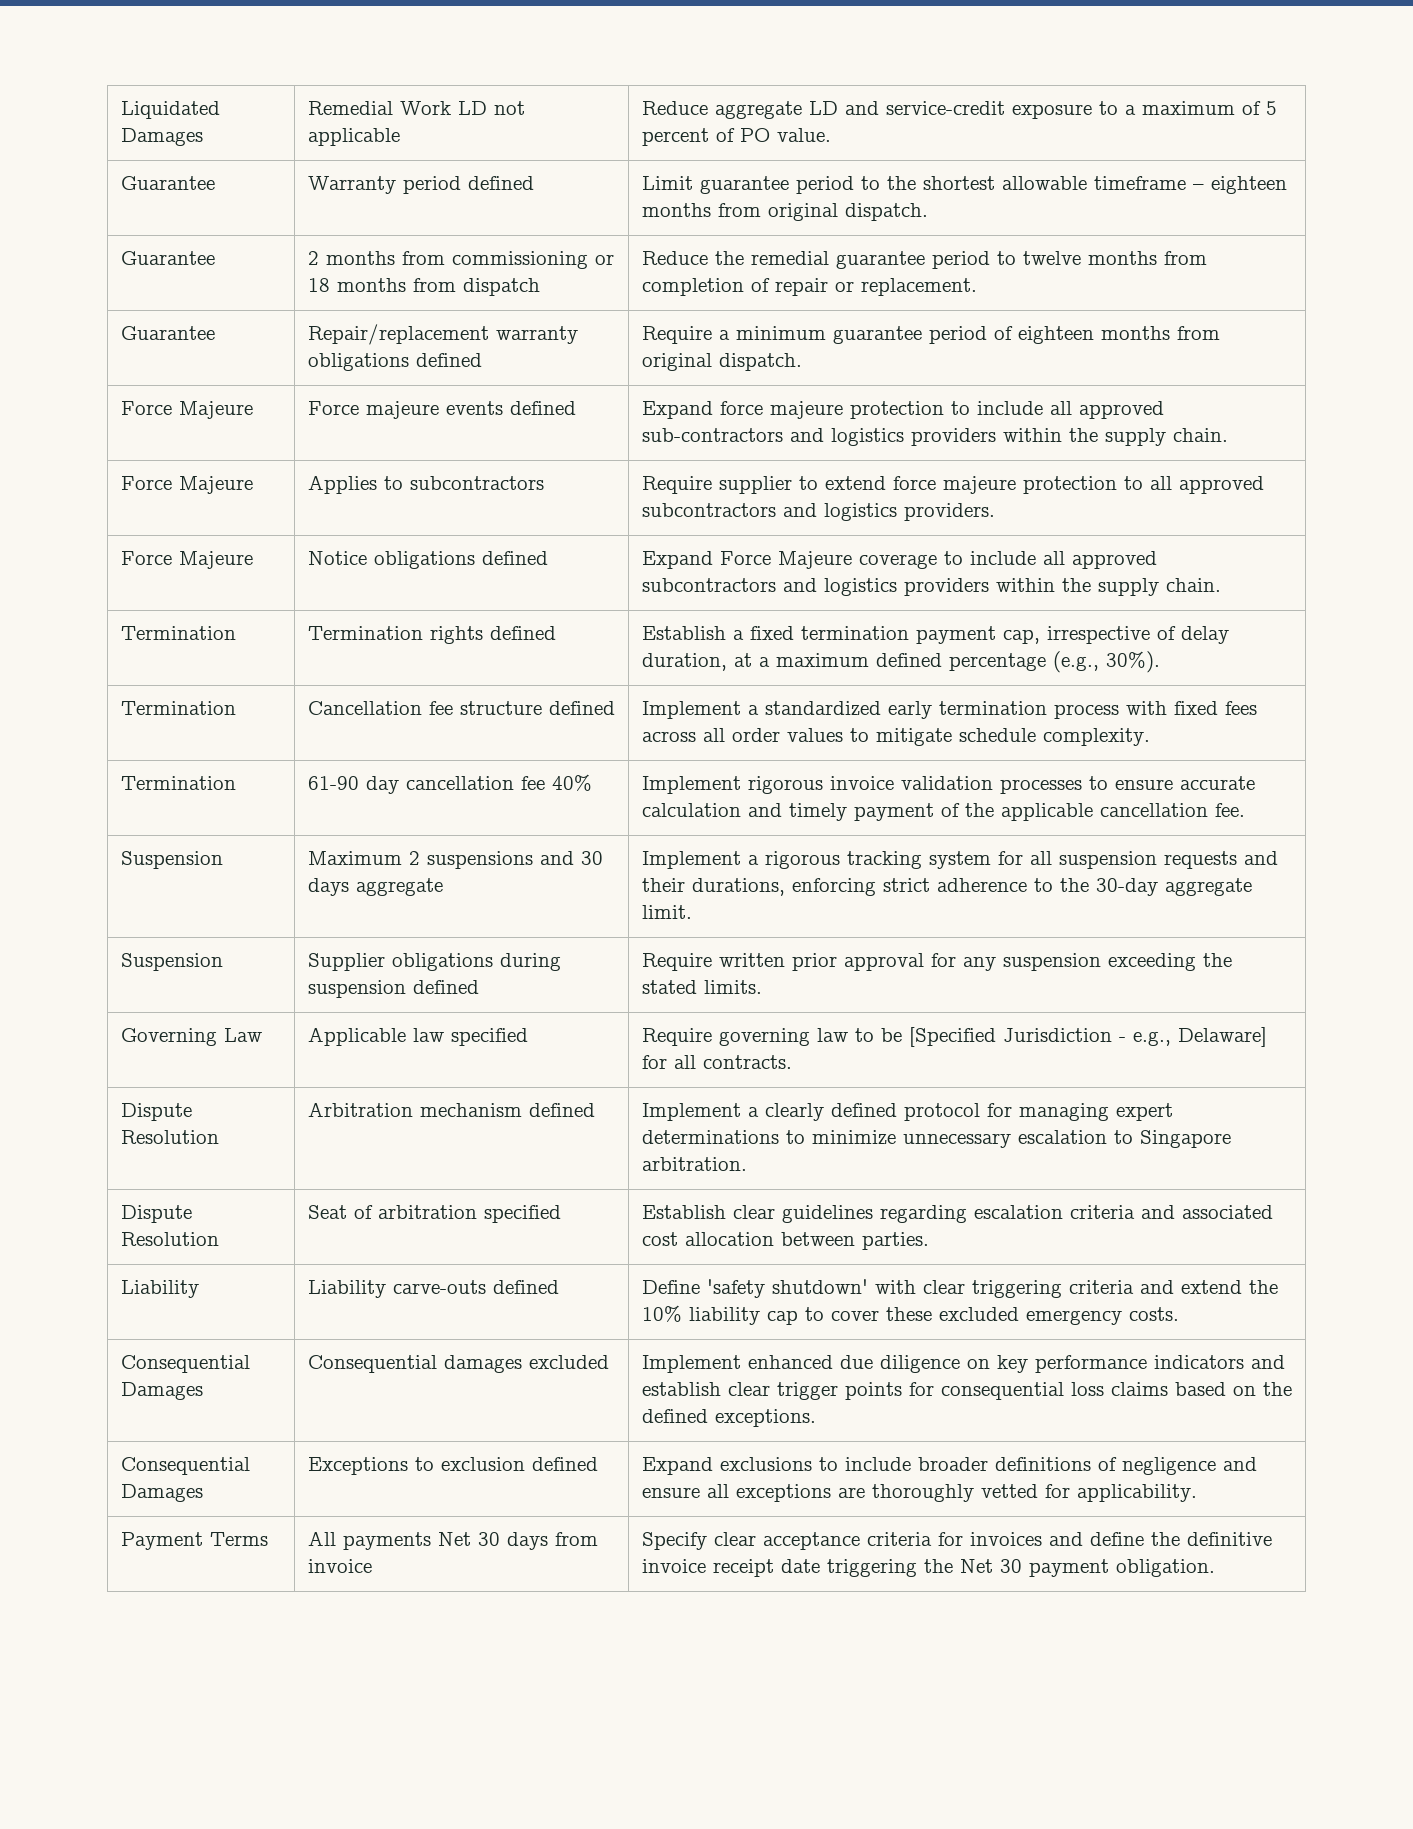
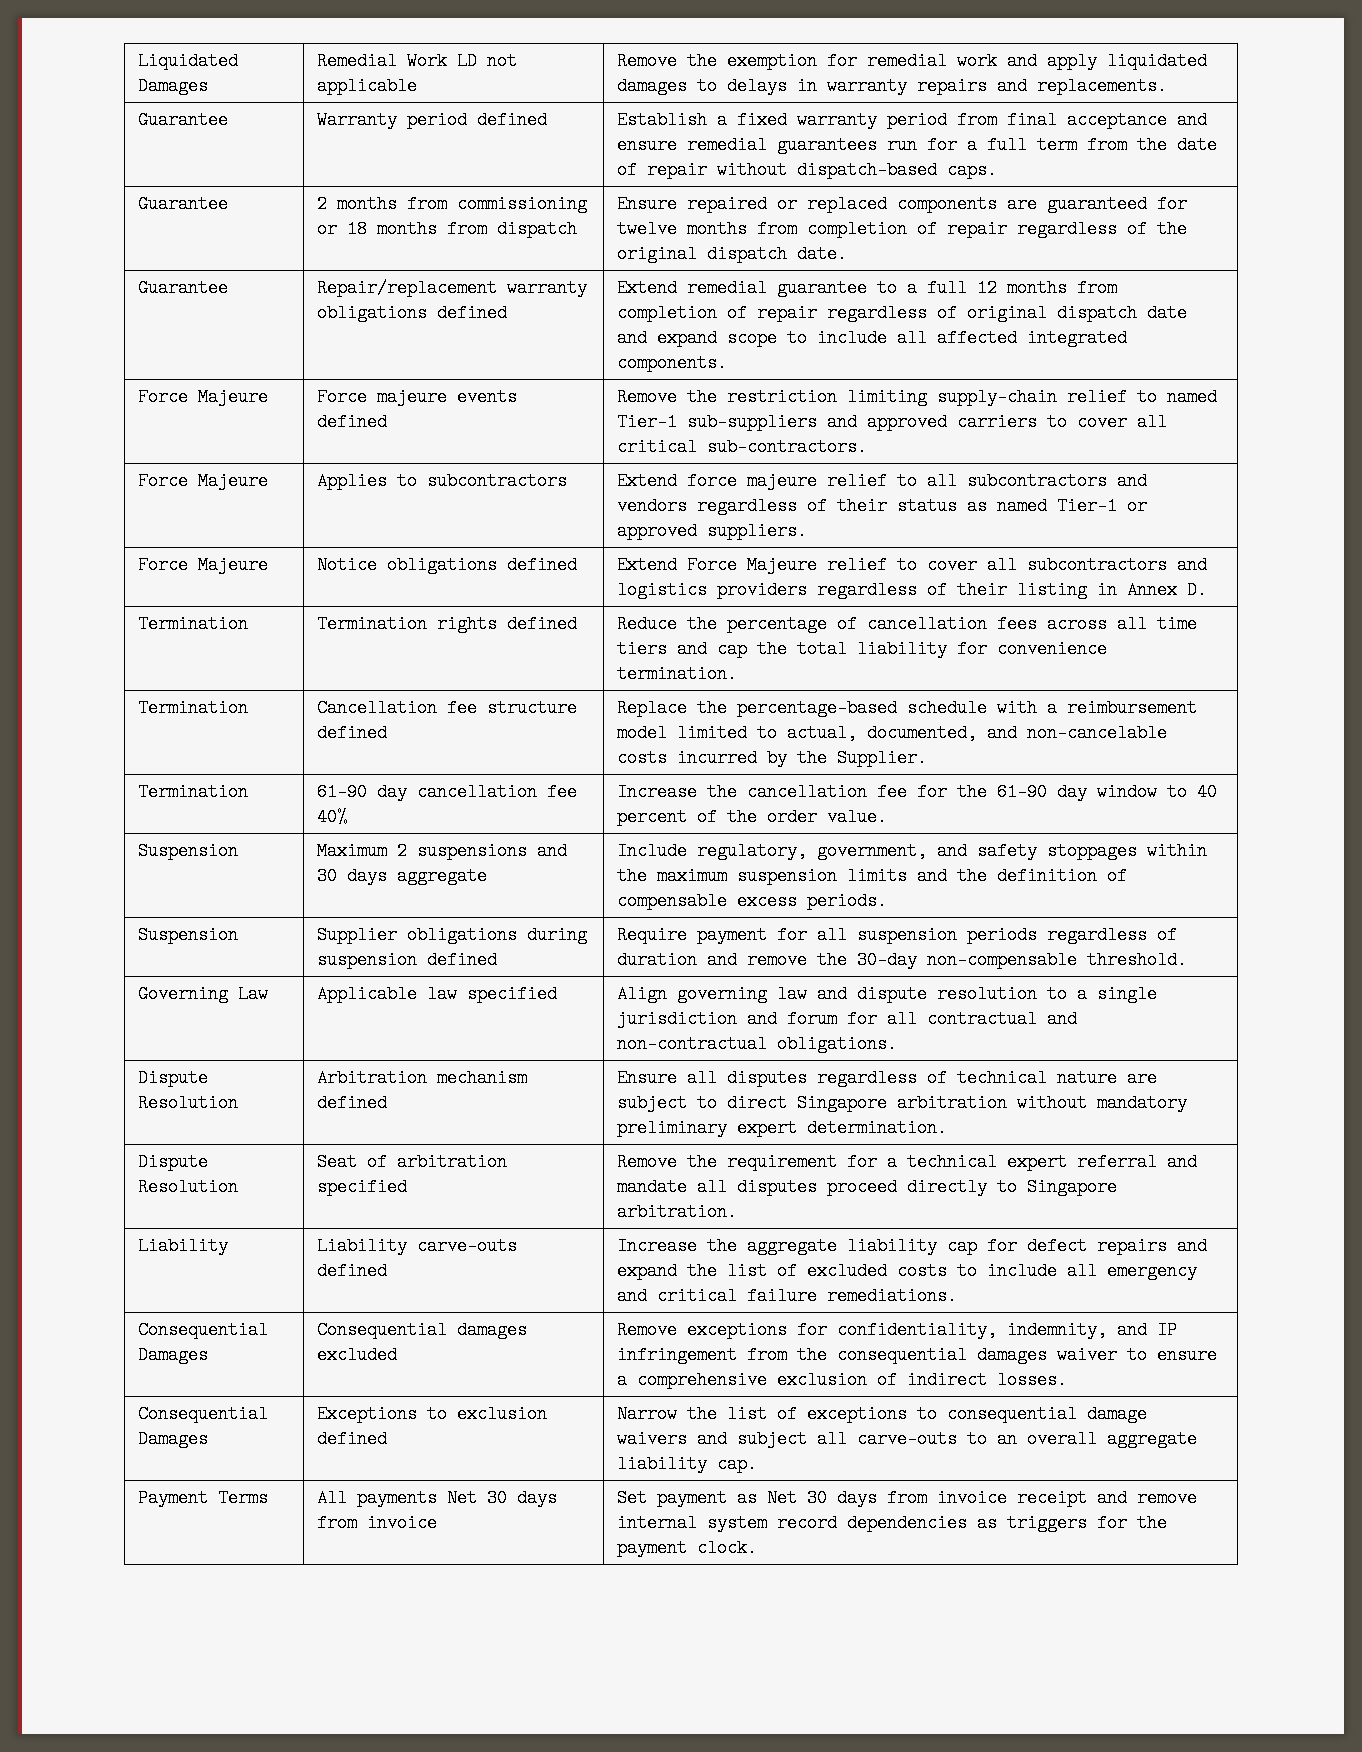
[641,101,1277,119] [641,128,831,146] [120,176,215,190] [307,176,534,194] [641,176,1287,194] [641,203,928,221] Reduce aggregate LD and service-credit exposure to a maximum of 5 percent of PO value. // Guarantee | Warranty period defined | Limit guarantee period to the shortest allowable timeframe – eighteen months from original dispatch. -> [616,52,1207,70] [616,77,1167,95] [137,111,228,129] [316,111,547,129] [616,111,1207,129] [616,136,1217,154] [616,161,997,179] Remove the exemption for remedial work and apply liquidated damages to delays in warranty repairs and replacements. // Guarantee | Warranty period defined | Establish a fixed warranty period from final acceptance and ensure remedial guarantees run for a full term from the date of repair without dispatch-based caps.
[641,251,1016,269] Reduce the remedial guarantee period to -> [616,195,1187,213] Ensure repaired or replaced components are guaranteed for
[834,278,977,296] or replacement. -> [1016,220,1187,238] [616,245,847,263] regardless of the original dispatch date.
[641,326,1220,344] [641,353,802,371] Require a minimum guarantee period of eighteen months from original dispatch. -> [616,279,1117,297] [616,304,1187,322] [616,329,1127,347] [616,354,727,372] Extend remedial guarantee to a full 12 months from completion of repair regardless of original dispatch date and expand scope to include all affected integrated components.
[641,401,1164,419] [641,428,1228,446] Expand force majeure protection to include all approved sub-contractors and logistics providers within the supply chain. -> [616,388,1217,406] [616,413,1167,431] [616,438,867,456] Remove the restriction limiting supply-chain relief to named Tier-1 sub-suppliers and approved carriers to cover all critical sub-contractors.
[641,476,1117,494] Require supplier to extend force majeure protection -> [616,472,887,490] Extend force majeure relief
[1178,476,1264,494] [641,503,995,521] approved subcontractors and logistics providers. -> [966,472,1147,490] [616,497,1147,515] [616,522,807,540] subcontractors and vendors regardless of their status as named Tier-1 or approved suppliers.
[641,551,1157,569] [641,578,1221,596] [120,626,236,640] [307,626,556,644] [641,626,1229,644] [641,651,1160,673] Expand Force Majeure coverage to include all approved subcontractors and logistics providers within the supply chain. // Termination | Termination rights defined | Establish a fixed termination payment cap, irrespective of delay duration, at a maximum defined percentage (e.g., 30%). -> [616,556,1207,574] [616,581,1207,599] [137,615,248,633] [316,615,577,633] [616,615,1197,633] [616,640,1107,658] [616,665,737,683] Extend Force Majeure relief to cover all subcontractors and logistics providers regardless of their listing in Annex D. // Termination | Termination rights defined | Reduce the percentage of cancellation fees across all time tiers and cap the total liability for convenience termination.
[641,701,1257,719] [641,728,1150,746] Implement a standardized early termination process with fixed fees across all order values to mitigate schedule complexity. -> [616,699,1197,717] [616,724,1167,742] [616,749,927,767] Replace the percentage-based schedule with a reimbursement model limited to actual, documented, and non-cancelable costs incurred by the Supplier.
[641,776,1255,794] [641,803,1245,821] Implement rigorous invoice validation processes to ensure accurate calculation and timely payment of the applicable cancellation fee. -> [616,783,1217,801] [616,808,887,826] Increase the cancellation fee for the 61-90 day window to 40 percent of the order value.
[641,851,1278,869] [641,878,1252,896] [641,905,692,919] Implement a rigorous tracking system for all suspension requests and their durations, enforcing strict adherence to the 30-day aggregate limit. -> [616,842,1207,860] [616,867,1127,885] [616,892,887,910] Include regulatory, government, and safety stoppages within the maximum suspension limits and the definition of compensable excess periods.
[718,953,1232,971] [641,980,762,994] written prior approval for any suspension exceeding the stated limits. -> [696,926,1177,944] [616,951,1187,969] payment for all suspension periods regardless of duration and remove the 30-day non-compensable threshold.
[641,1028,712,1046] Require -> [616,985,667,1003] Align
[854,1027,1267,1047] [641,1055,792,1069] to be [Specified Jurisdiction - e.g., Delaware] for all contracts. -> [816,985,1157,1003] [616,1010,1077,1028] [616,1035,897,1053] and dispute resolution to a single jurisdiction and forum for all contractual and non-contractual obligations.
[641,1103,1173,1121] [641,1130,1231,1148] [641,1157,747,1171] Implement a clearly defined protocol for managing expert determinations to minimize unnecessary escalation to Singapore arbitration. -> [616,1069,1157,1087] [616,1094,1187,1112] [616,1119,947,1137] Ensure all disputes regardless of technical nature are subject to direct Singapore arbitration without mandatory preliminary expert determination.
[641,1205,1273,1223] [641,1232,929,1250] [120,1280,199,1298] [307,1280,559,1298] [641,1279,1278,1298] [641,1305,1179,1325] Establish clear guidelines regarding escalation criteria and associated cost allocation between parties. // Liability | Liability carve-outs defined | Define 'safety shutdown' with clear triggering criteria and extend the 10% liability cap to cover these excluded emergency costs. -> [616,1153,1197,1171] [616,1178,1117,1196] [616,1203,737,1221] [137,1237,228,1255] [316,1237,517,1255] [316,1262,387,1280] [616,1237,1207,1255] [616,1262,1197,1280] [616,1287,957,1305] Remove the requirement for a technical expert referral and mandate all disputes proceed directly to Singapore arbitration. // Liability | Liability carve-outs defined | Increase the aggregate liability cap for defect repairs and expand the list of excluded costs to include all emergency and critical failure remediations.
[641,1355,1285,1373] [641,1382,1292,1400] [641,1409,816,1427] Implement enhanced due diligence on key performance indicators and establish clear trigger points for consequential loss claims based on the defined exceptions. -> [616,1321,1177,1339] [616,1346,1217,1364] [616,1371,1067,1389] Remove exceptions for confidentiality, indemnity, and IP infringement from the consequential damages waiver to ensure a comprehensive exclusion of indirect losses.
[641,1457,1257,1475] [641,1484,1197,1502] Expand exclusions to include broader definitions of negligence and ensure all exceptions are thoroughly vetted for applicability. -> [616,1405,1147,1423] [616,1430,1197,1448] [616,1455,757,1473] Narrow the list of exceptions to consequential damage waivers and subject all carve-outs to an overall aggregate liability cap.
[641,1532,1272,1550] [641,1559,1215,1577] Specify clear acceptance criteria for invoices and define the definitive invoice receipt date triggering the Net 30 payment obligation. -> [616,1489,1197,1507] [616,1514,1167,1532] [616,1539,757,1557] Set payment as Net 30 days from invoice receipt and remove internal system record dependencies as triggers for the payment clock.

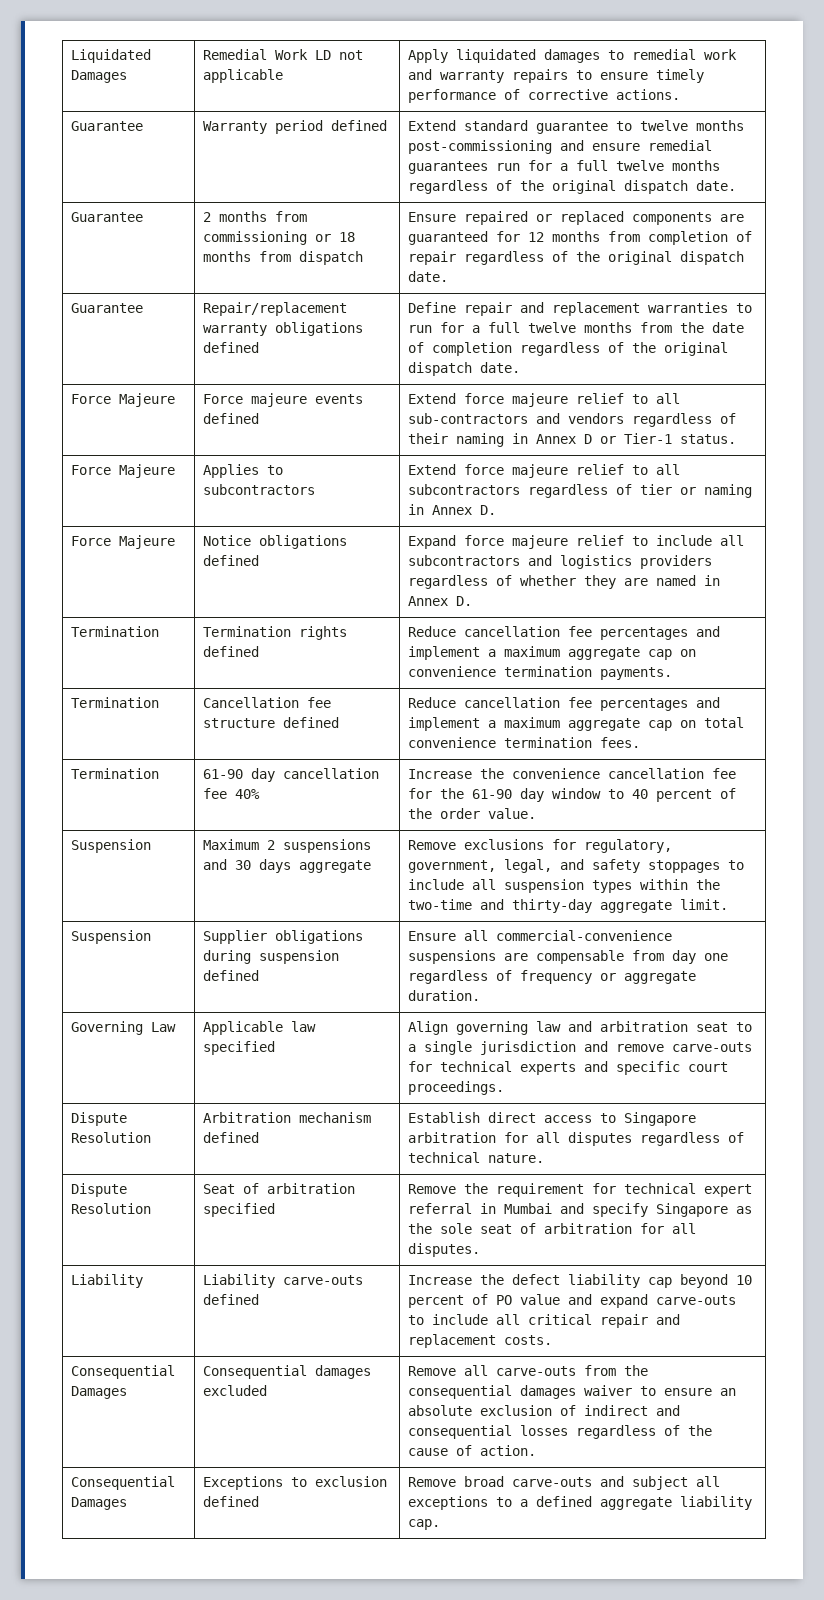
[616,52,1207,70] [616,77,1167,95] [137,111,228,129] [316,111,547,129] [616,111,1167,129] Remove the exemption for remedial work and apply liquidated damages to delays in warranty repairs and replacements. // Guarantee | Warranty period defined | Establish a fixed warranty period from final acceptance -> [407,49,737,63] [407,69,704,83] [407,89,680,103] [70,121,143,131] [202,120,387,134] [407,120,744,134] [407,140,552,154] Apply liquidated damages to remedial work and warranty repairs to ensure timely performance of corrective actions. // Guarantee | Warranty period defined | Extend standard guarantee to twelve months post-commissioning
[1036,136,1217,154] [616,161,997,179] term from the date of repair without dispatch-based caps. -> [615,160,720,171] [407,180,736,194] twelve months regardless of the original dispatch date.
[616,220,677,238] twelve -> [527,232,544,242] 12
[616,279,1117,297] [616,304,1187,322] [616,329,1127,347] [616,354,727,372] Extend remedial guarantee to a full 12 months from completion of repair regardless of original dispatch date and expand scope to include all affected integrated components. -> [407,302,752,316] [407,322,744,333] [407,342,728,356] [407,362,520,376] Define repair and replacement warranties to run for a full twelve months from the date of completion regardless of the original dispatch date.
[616,388,1217,406] [616,413,1167,431] [616,438,867,456] Remove the restriction limiting supply-chain relief to named Tier-1 sub-suppliers and approved carriers to cover all critical sub-contractors. -> [407,393,680,407] [407,413,736,427] [407,433,736,447] Extend force majeure relief to all sub-contractors and vendors regardless of their naming in Annex D or Tier-1 status.
[1116,472,1147,490] [616,497,1147,515] [616,522,807,540] and vendors regardless of their status as named Tier-1 or approved suppliers. -> [527,484,752,498] [407,504,496,515] regardless of tier or naming in Annex D.
[616,556,977,574] Extend Force Majeure relief to cover -> [407,535,712,549] Expand force majeure relief to include
[956,581,1087,599] their listing -> [519,575,696,589] whether they are named
[686,615,1197,633] [616,640,1107,658] [616,665,737,683] the percentage of cancellation fees across all time tiers and cap the total liability for convenience termination. -> [463,626,720,640] [407,646,696,660] [407,666,672,680] cancellation fee percentages and implement a maximum aggregate cap on convenience termination payments.
[616,699,1197,717] [616,724,1167,742] [616,749,927,767] Replace the percentage-based schedule with a reimbursement model limited to actual, documented, and non-cancelable costs incurred by the Supplier. -> [407,697,720,711] [407,717,744,731] [407,737,640,748] Reduce cancellation fee percentages and implement a maximum aggregate cap on total convenience termination fees.
(737, 792) none -> [511,768,600,779] convenience
[616,842,687,860] Include -> [407,839,576,850] Remove exclusions for
(927, 851) none -> [503,859,552,873] legal,
[1146,842,1207,860] [616,867,1127,885] [616,892,887,910] within the maximum suspension limits and the definition of compensable excess periods. -> [727,860,744,870] [407,879,720,893] [407,899,728,913] to include all suspension types within the two-time and thirty-day aggregate limit.
[616,926,1177,944] [616,951,1187,969] Require payment for all suspension periods regardless of duration and remove the 30-day non-compensable threshold. -> [407,930,672,941] [407,950,728,964] [407,970,696,984] [407,990,480,1001] Ensure all commercial-convenience suspensions are compensable from day one regardless of frequency or aggregate duration.
[856,985,1037,1003] dispute resolution -> [599,1021,728,1032] arbitration seat
[786,1010,1077,1028] [616,1035,897,1053] forum for all contractual and non-contractual obligations. -> [615,1042,752,1052] [407,1061,728,1075] [407,1081,504,1095] remove carve-outs for technical experts and specific court proceedings.
[616,1069,677,1087] Ensure -> [407,1112,696,1126] [407,1132,528,1143] Establish direct access to Singapore arbitration for
[1056,1069,1157,1087] [616,1094,1187,1112] [616,1119,947,1137] nature are subject to direct Singapore arbitration without mandatory preliminary expert determination. -> [487,1153,544,1163] nature.
[886,1153,897,1171] a -> (616, 1188) none
[1166,1153,1197,1171] [616,1178,1117,1196] [616,1203,737,1221] and mandate all disputes proceed directly to Singapore arbitration. -> [479,1203,752,1217] [407,1223,696,1234] [407,1243,480,1257] in Mumbai and specify Singapore as the sole seat of arbitration for all disputes.
[746,1237,837,1255] aggregate -> [511,1274,560,1285] defect
[986,1237,1207,1255] [616,1262,1197,1280] [616,1287,957,1305] for defect repairs and expand the list of excluded costs to include all emergency and critical failure remediations. -> [679,1274,752,1288] [407,1294,736,1308] [407,1314,680,1328] [407,1334,552,1348] beyond 10 percent of PO value and expand carve-outs to include all critical repair and replacement costs.
[686,1321,1177,1339] [616,1346,737,1364] exceptions for confidentiality, indemnity, and IP infringement -> [463,1365,576,1376] all carve-outs
[616,1371,767,1389] a comprehensive -> [719,1388,736,1396] [407,1405,472,1416] an absolute
[996,1371,1067,1389] losses. -> [655,1405,680,1416] [407,1425,712,1439] [407,1445,536,1456] and consequential losses regardless of the cause of action.
[616,1405,1147,1423] [616,1430,1197,1448] [616,1455,757,1473] [137,1489,268,1507] [316,1489,557,1507] [316,1514,437,1532] [616,1489,1197,1507] [616,1514,1167,1532] [616,1539,757,1557] Narrow the list of exceptions to consequential damage waivers and subject all carve-outs to an overall aggregate liability cap. // Payment Terms | All payments Net 30 days from invoice | Set payment as Net 30 days from invoice receipt and remove internal system record dependencies as triggers for the payment clock. -> [407,1476,720,1490] [407,1496,752,1510] [407,1519,440,1530] Remove broad carve-outs and subject all exceptions to a defined aggregate liability cap.

